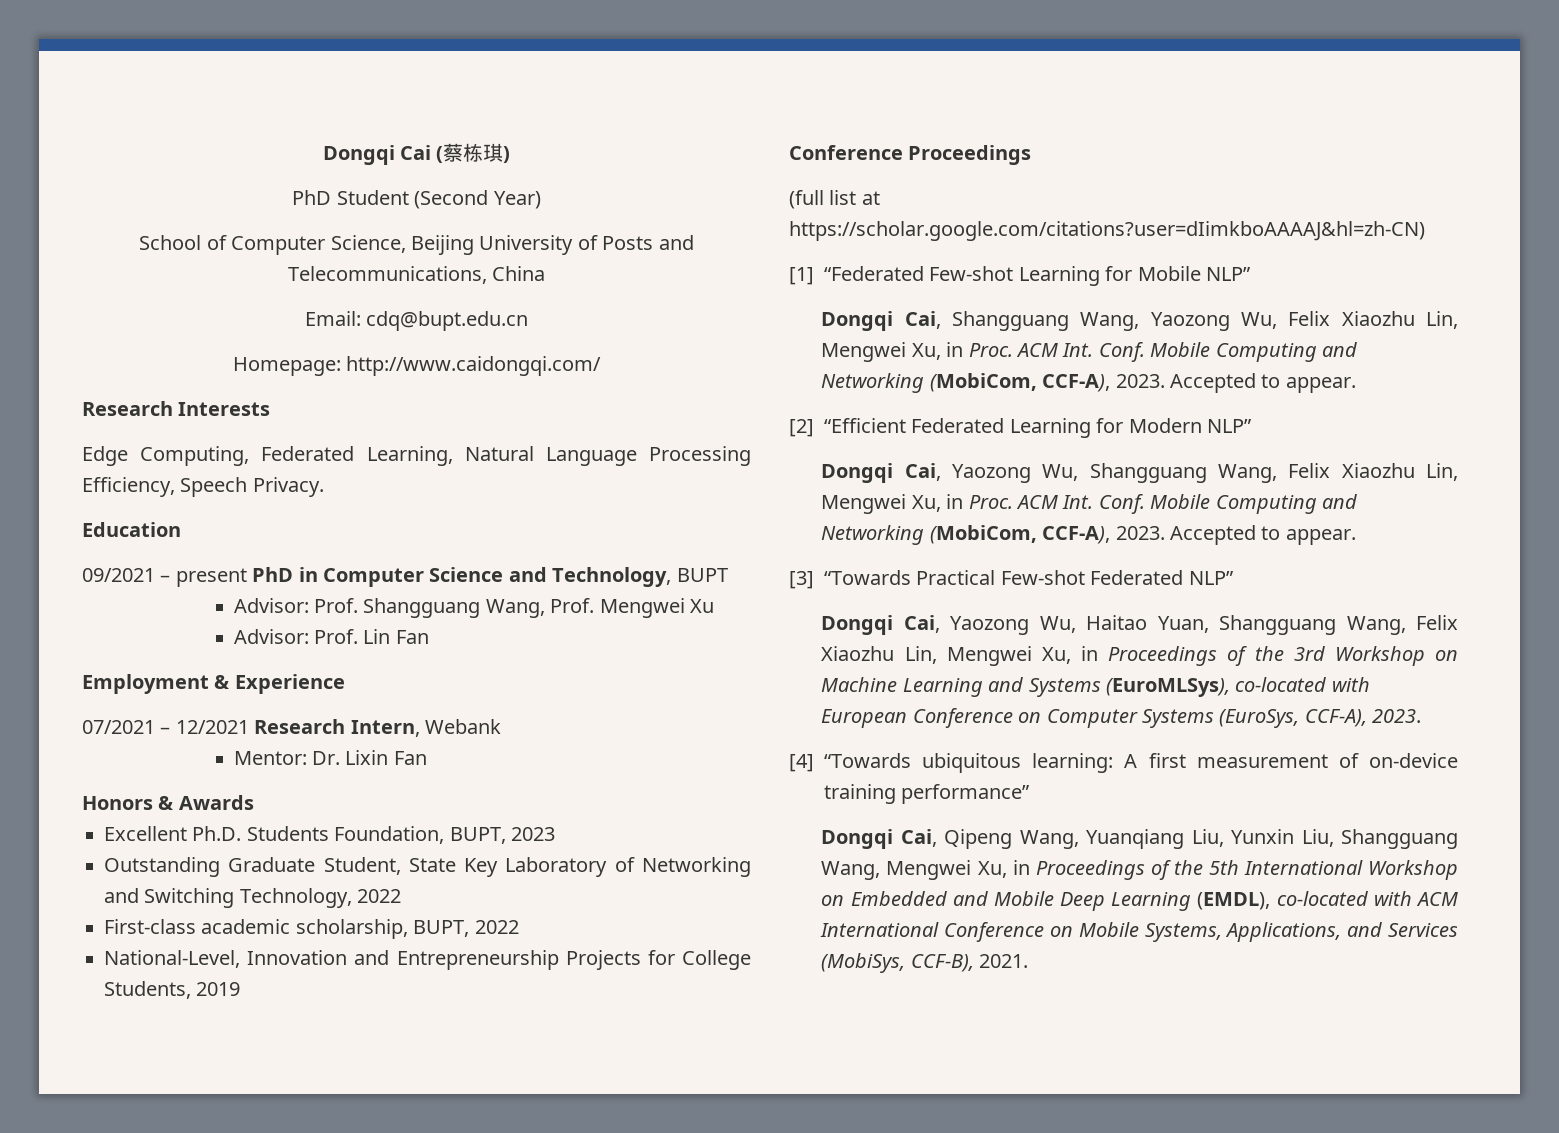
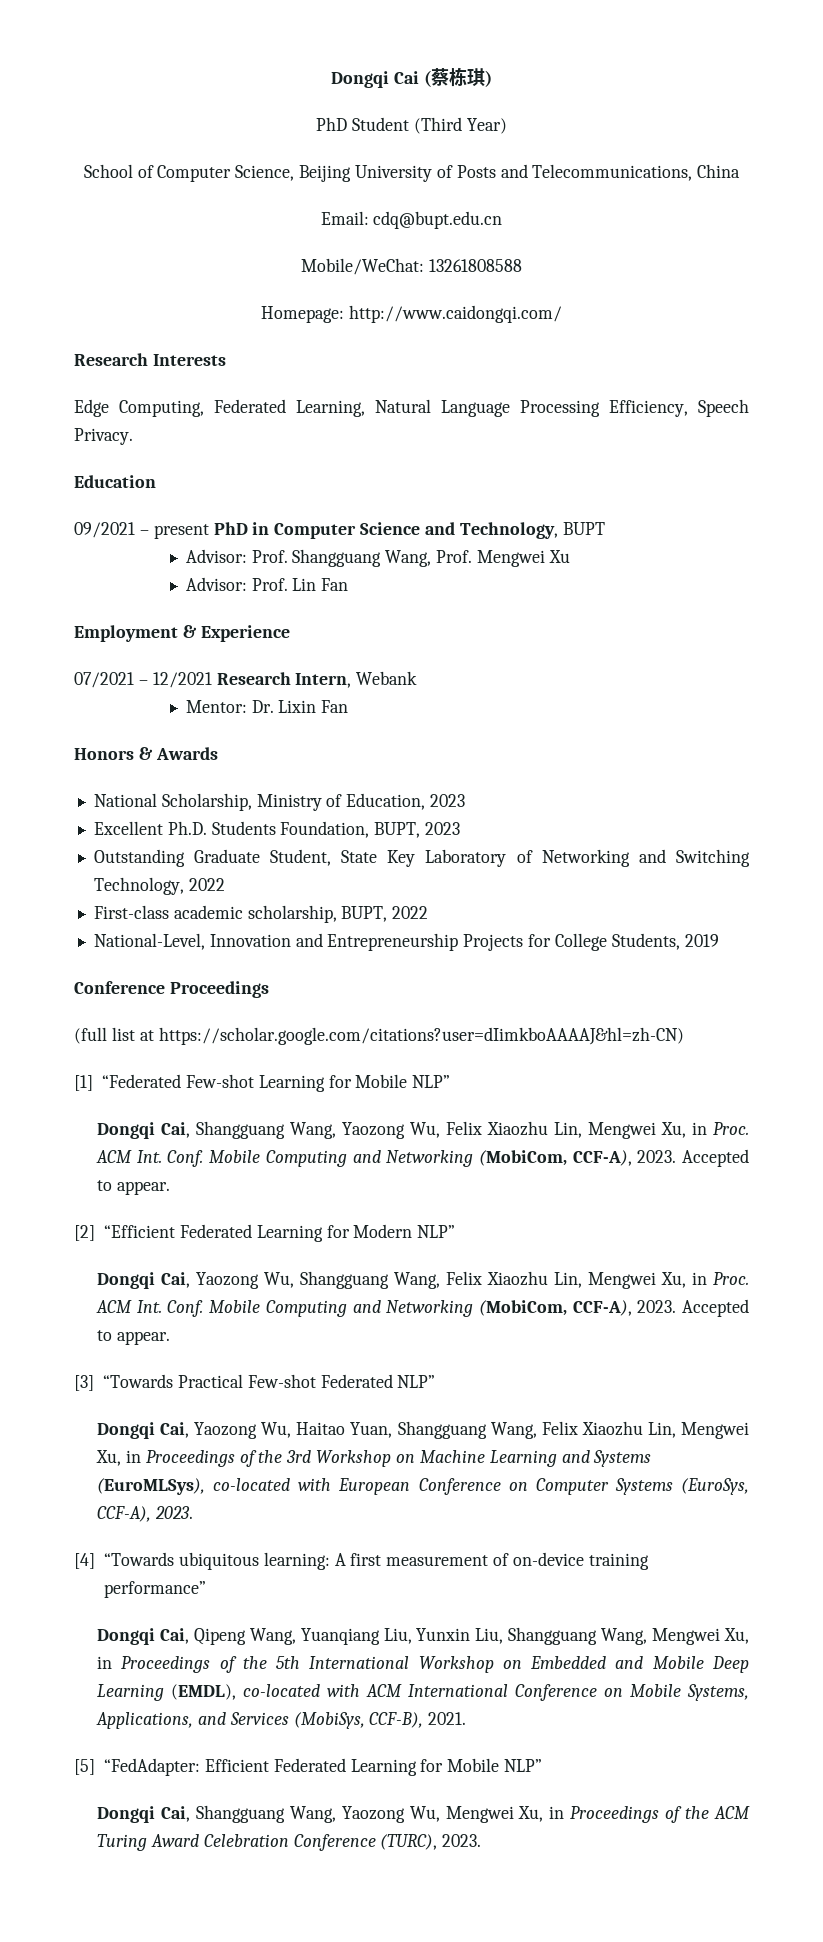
[414,190,489,209] (Second -> [413,117,462,134] (Third
(529, 321) none -> [301,258,522,275] // Mobile/WeChat: 13261808588
(254, 802) none -> [93,793,466,811] // National Scholarship, Ministry of Education, 2023
(1029, 961) none -> [74,1758,543,1776] [96,1805,750,1823] [96,1834,482,1851] // [5] “FedAdapter: Efficient Federated Learning for Mobile NLP” // Dongqi Cai, Shangguang Wang, Yaozong Wu, Mengwei Xu, in Proceedings of the ACM Turing Award Celebration Conference (TURC), 2023.

